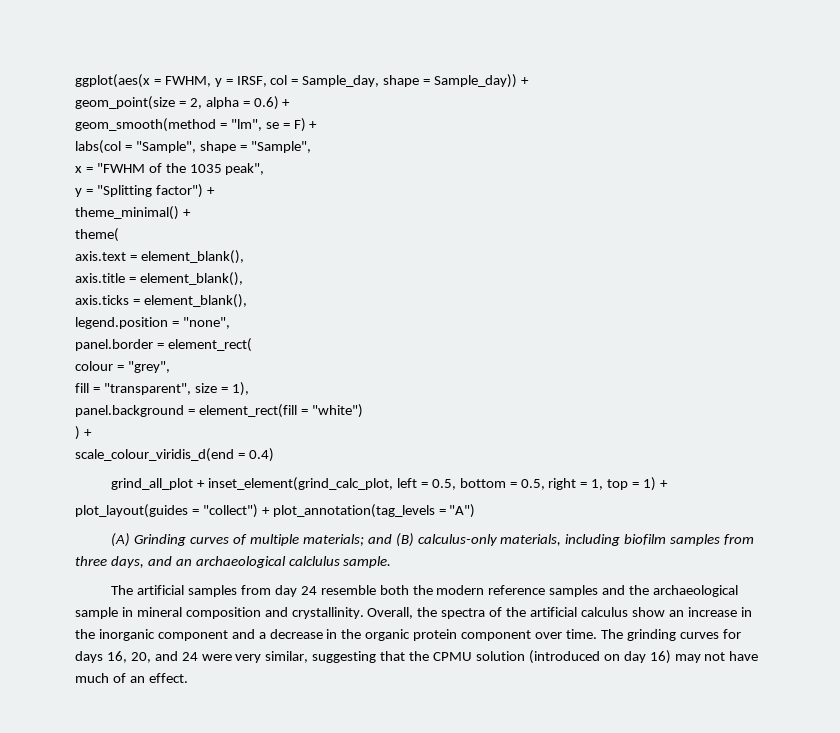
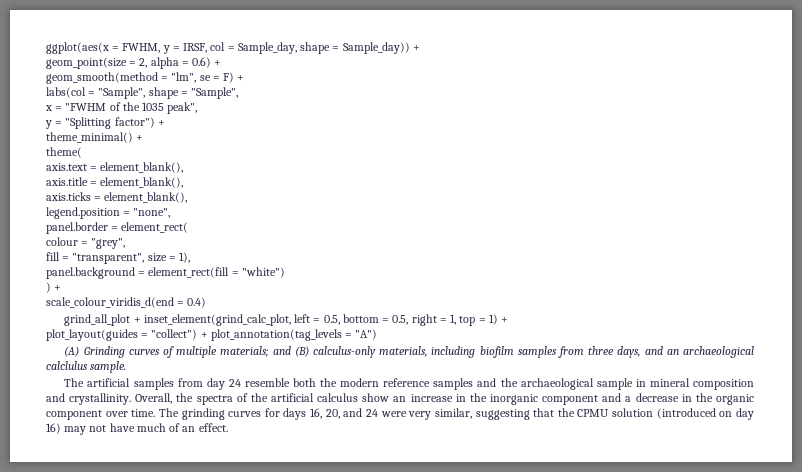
[413,629,458,641] protein -> (754, 399) none

